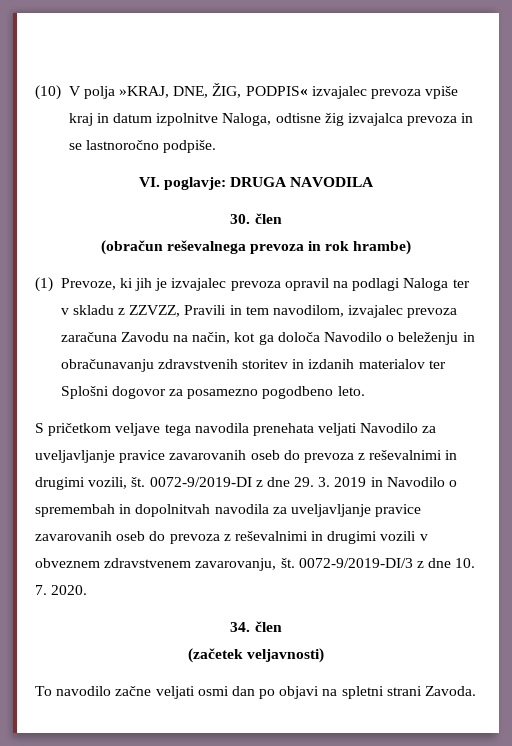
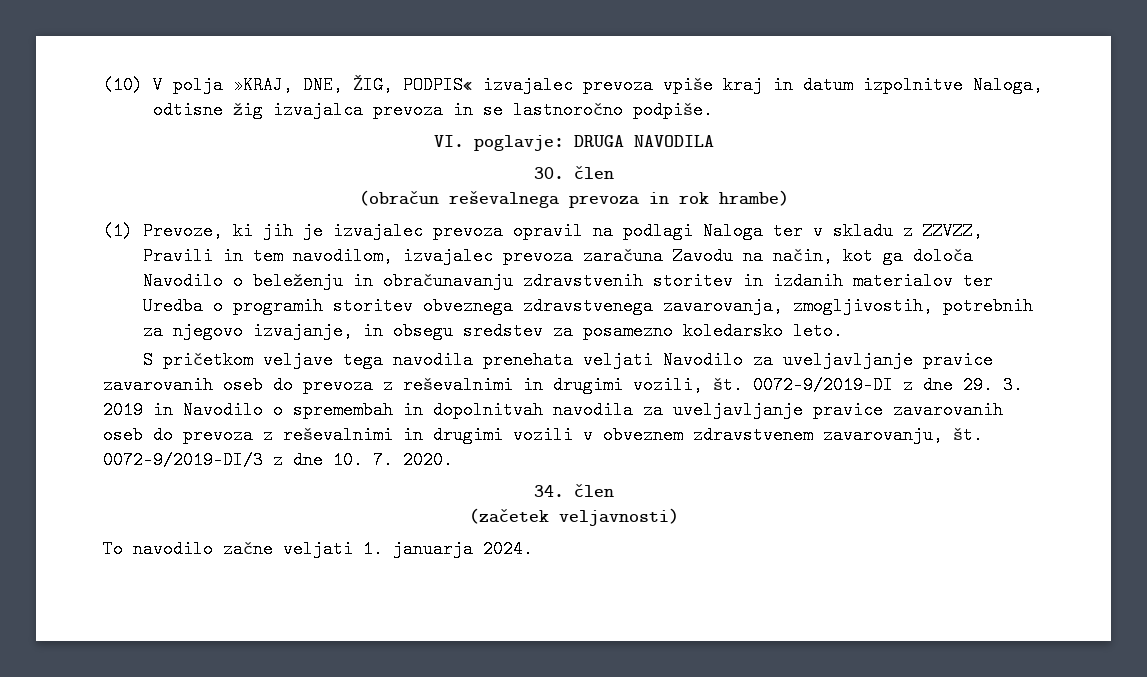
[60,386,166,399] Splošni dogovor -> [142,297,1033,315] [142,322,543,340] Uredba o programih storitev obveznega zdravstvenega zavarovanja, zmogljivostih, potrebnih za njegovo izvajanje, in obsegu sredstev
[262,386,334,399] pogodbeno -> [682,322,783,340] koledarsko
[197,686,477,699] osmi dan po objavi na spletni strani Zavoda. -> [363,540,533,558] 1. januarja 2024.

